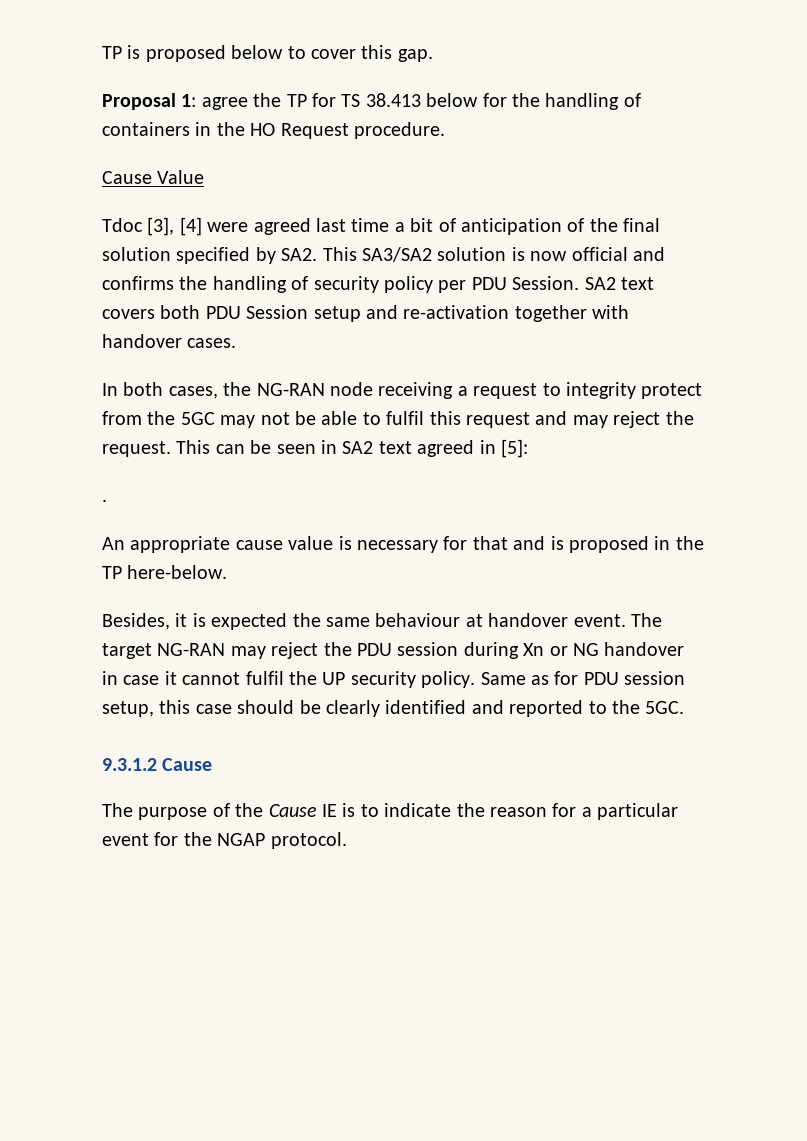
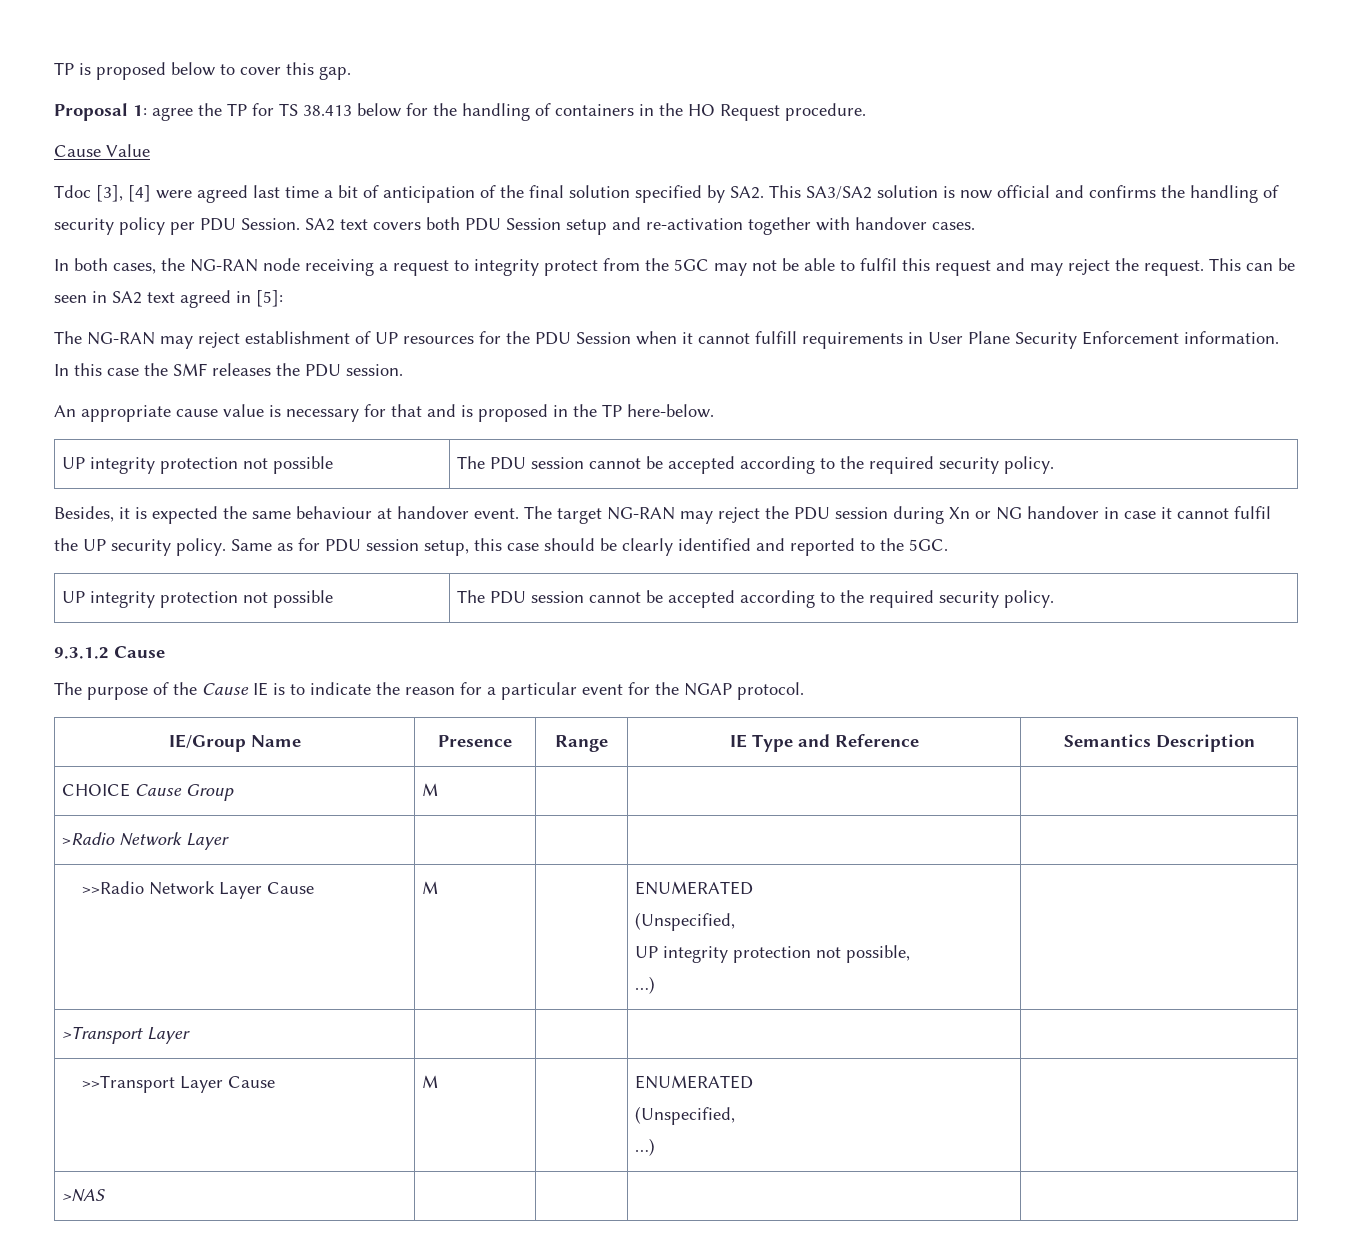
[102,499,107,502] . -> [54,331,1279,349] [54,363,403,377] The NG-RAN may reject establishment of UP resources for the PDU Session when it cannot fulfill requirements in User Plane Security Enforcement information. In this case the SMF releases the PDU session.
(228, 572) none -> [62,456,334,474] [457,456,1055,474] // UP integrity protection not possible | The PDU session cannot be accepted according to the required security policy.
(685, 707) none -> [62,590,334,608] [457,590,1055,608] // UP integrity protection not possible | The PDU session cannot be accepted according to the required security policy.
(347, 840) none -> [168,734,301,752] [438,735,512,747] [555,735,608,752] [729,734,919,752] [1063,734,1255,752] [62,783,235,801] [422,783,439,796] [62,832,230,850] [82,881,315,899] [422,881,439,894] [635,881,754,895] [635,912,736,931] [635,945,911,963] [635,976,656,994] [62,1026,191,1044] [82,1075,276,1093] [422,1075,439,1088] [635,1075,754,1089] [635,1106,736,1125] [635,1138,656,1156] [62,1189,106,1202] // IE/Group Name | Presence | Range | IE Type and Reference | Semantics Description // CHOICE Cause Group | M | | | // >Radio Network Layer | | | | // >>Radio Network Layer Cause | M | | ENUMERATED // (Unspecified, // UP integrity protection not possible, // …) | // >Transport Layer | | | | // >>Transport Layer Cause | M | | ENUMERATED // (Unspecified, // …) | // >NAS | | | |

